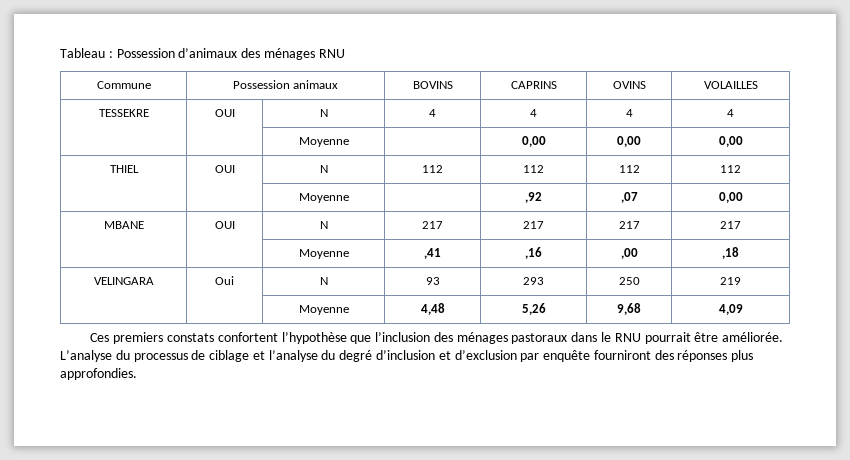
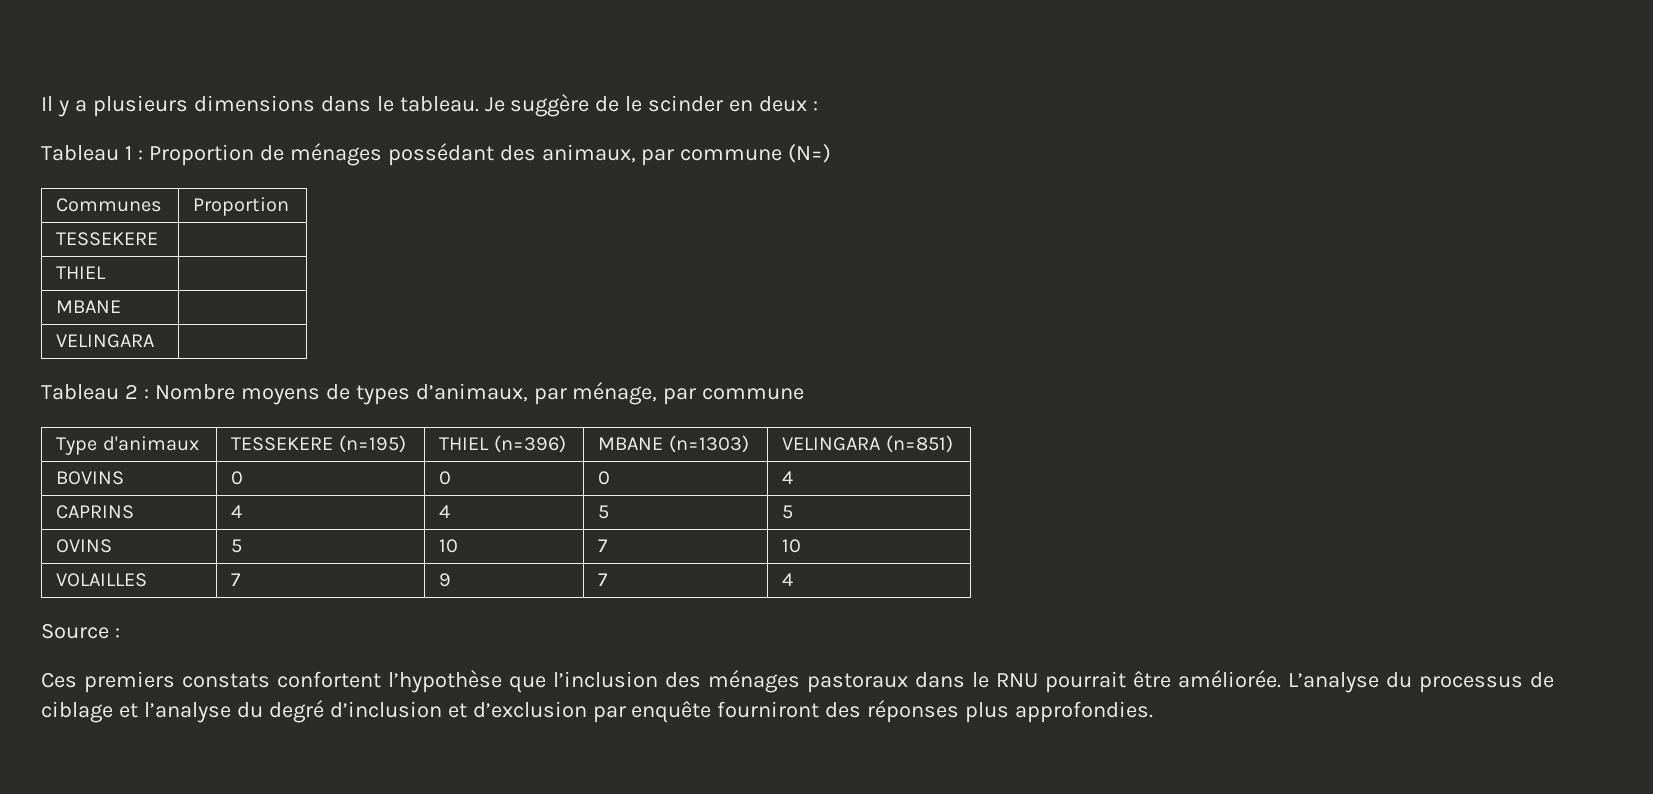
[60,48,345,60] [96,81,151,89] [232,80,339,89] [412,81,453,89] [510,81,557,89] [612,81,646,89] [703,81,758,89] [98,109,149,117] [214,109,235,117] [319,109,328,117] [429,109,437,117] [530,109,537,117] [625,109,633,117] [727,109,734,117] [298,137,349,147] [521,136,546,147] [617,136,641,147] [718,136,743,147] [109,165,139,173] [214,165,235,173] [319,165,328,173] [422,165,444,173] [523,165,544,173] [618,165,640,173] [720,165,741,173] [298,193,349,203] [525,192,542,203] [620,192,638,203] [718,192,743,203] [103,221,144,229] [214,221,235,229] [319,221,328,229] [422,221,444,229] [523,221,544,229] [618,221,640,229] [720,221,741,229] [298,249,349,259] [424,248,442,259] [525,247,542,259] [620,248,638,259] [722,247,739,259] [93,277,154,285] [215,276,234,285] [319,277,328,285] [425,277,440,285] [523,277,544,285] [618,277,640,285] [720,277,741,285] [298,305,349,315] [420,303,445,315] [521,303,546,315] [617,303,641,315] [718,304,743,315] Tableau : Possession d’animaux des ménages RNU // Commune | Possession animaux | BOVINS | CAPRINS | OVINS | VOLAILLES // TESSEKRE | OUI | N | 4 | 4 | 4 | 4 // | | Moyenne | | 0,00 | 0,00 | 0,00 // THIEL | OUI | N | 112 | 112 | 112 | 112 // | | Moyenne | | ,92 | ,07 | 0,00 // MBANE | OUI | N | 217 | 217 | 217 | 217 // | | Moyenne | ,41 | ,16 | ,00 | ,18 // VELINGARA | Oui | N | 93 | 293 | 250 | 219 // | | Moyenne | 4,48 | 5,26 | 9,68 | 4,09 -> [41,94,819,117] [41,143,832,166] [56,198,163,212] [193,197,290,216] [56,232,159,246] [56,266,107,279] [56,300,122,313] [56,334,155,348] [41,382,805,405] [56,436,199,455] [231,435,406,453] [439,435,566,453] [598,435,749,453] [782,435,953,453] [56,471,125,485] [231,471,244,485] [439,471,452,485] [598,471,611,485] [782,471,794,484] [56,505,135,519] [231,505,243,518] [439,505,451,518] [598,505,610,519] [782,505,794,519] [56,539,113,553] [231,539,243,553] [439,539,459,553] [598,539,609,552] [782,539,802,553] [56,573,148,587] [231,573,242,586] [439,573,452,587] [598,573,609,586] [782,573,794,586] [41,623,120,639] Il y a plusieurs dimensions dans le tableau. Je suggère de le scinder en deux : // Tableau 1 : Proportion de ménages possédant des animaux, par commune (N=) // Communes | Proportion // TESSEKERE | // THIEL | // MBANE | // VELINGARA | // Tableau 2 : Nombre moyens de types d’animaux, par ménage, par commune // Type d'animaux | TESSEKERE (n=195) | THIEL (n=396) | MBANE (n=1303) | VELINGARA (n=851) // BOVINS | 0 | 0 | 0 | 4 // CAPRINS | 4 | 4 | 5 | 5 // OVINS | 5 | 10 | 7 | 10 // VOLAILLES | 7 | 9 | 7 | 4 // Source :

